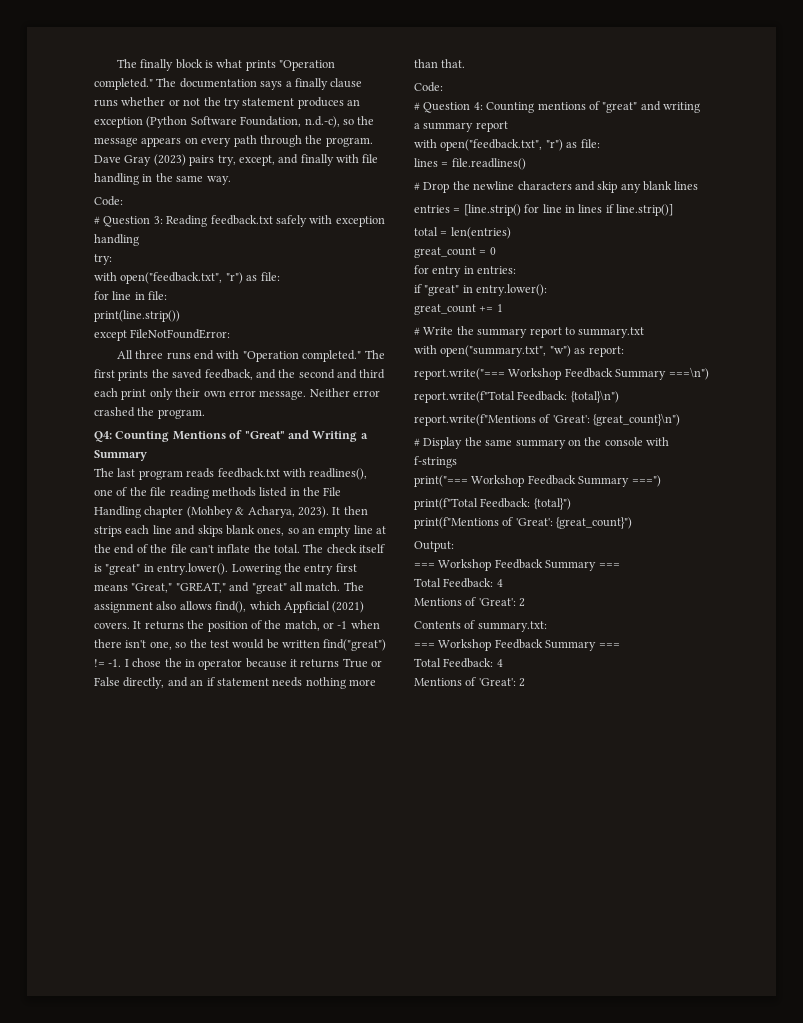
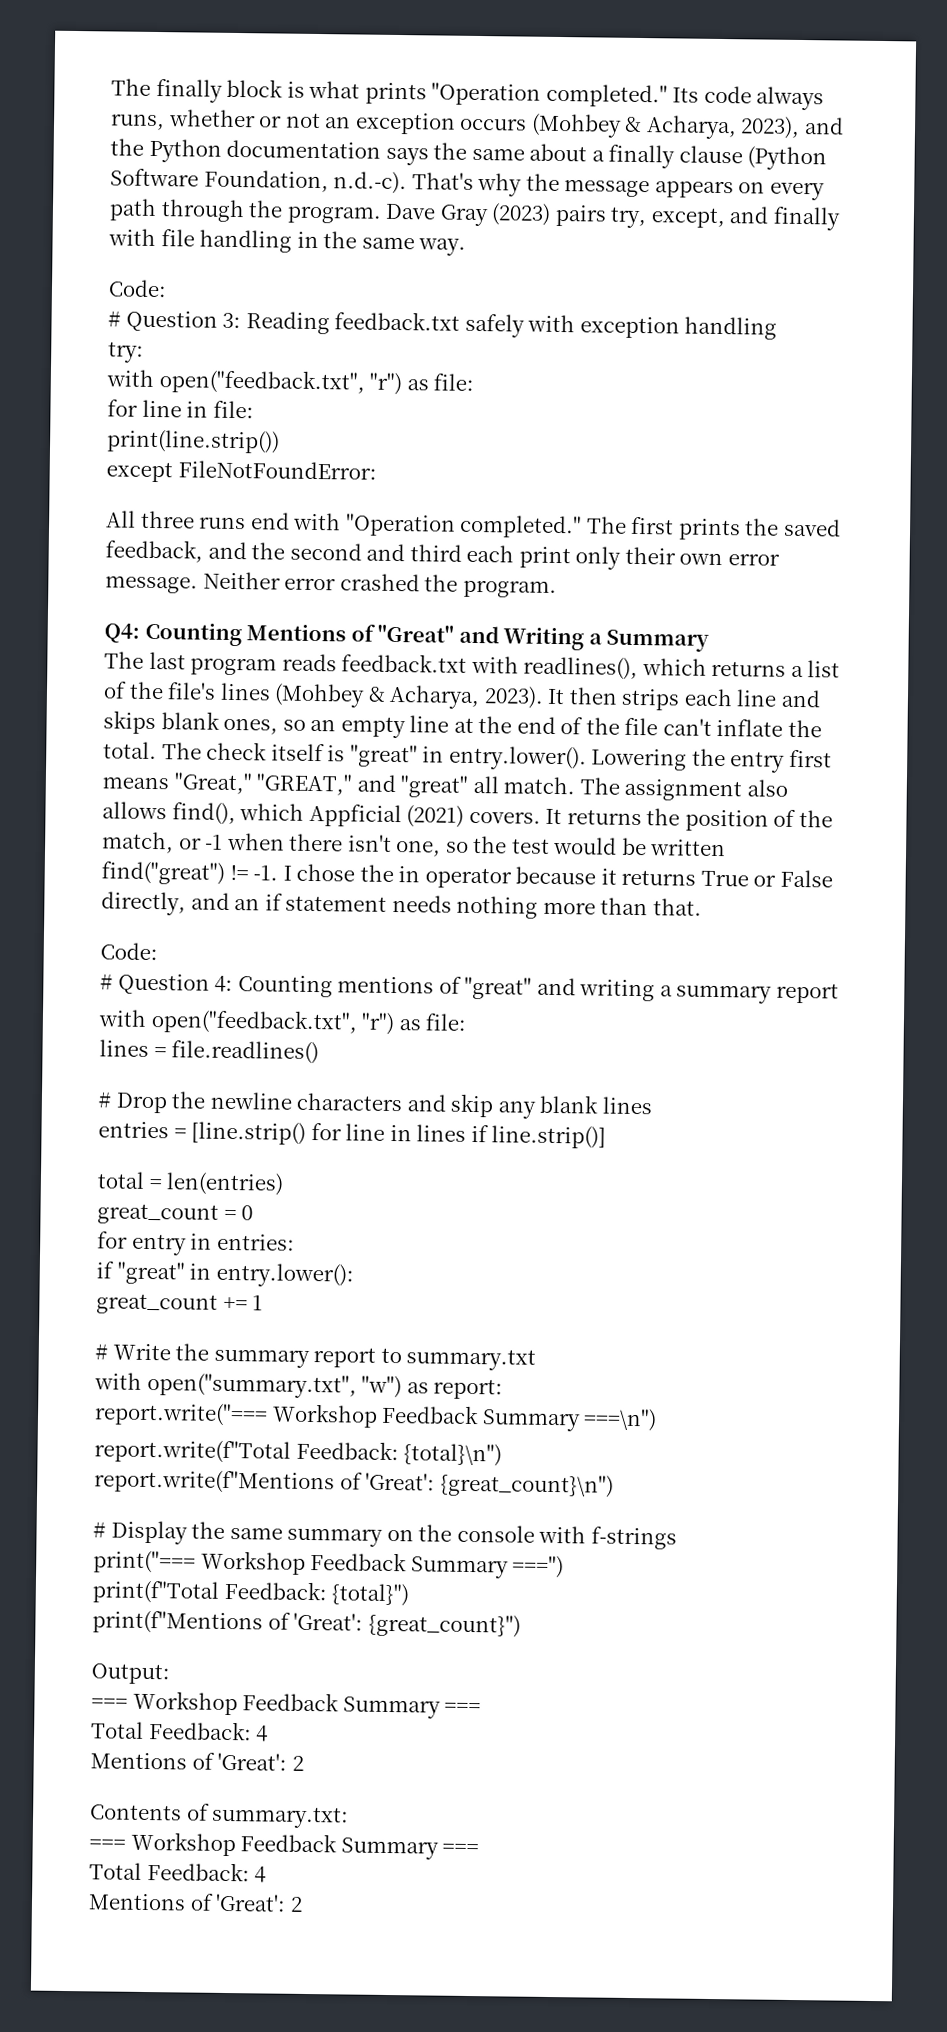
[156,78,363,90] [94,97,360,109] [94,116,354,128] The documentation says a finally clause runs whether or not the try statement produces an exception (Python Software Foundation, n.d.-c), so -> [672,85,825,111] [110,109,844,140] [110,138,828,171] [110,168,523,197] Its code always runs, whether or not an exception occurs (Mohbey & Acharya, 2023), and the Python documentation says the same about a finally clause (Python Software Foundation, n.d.-c). That's why
[94,487,342,499] [94,506,184,518] one of the file reading methods listed in the File Handling chapter -> [641,658,841,678] [103,681,271,701] which returns a list of the file's lines

